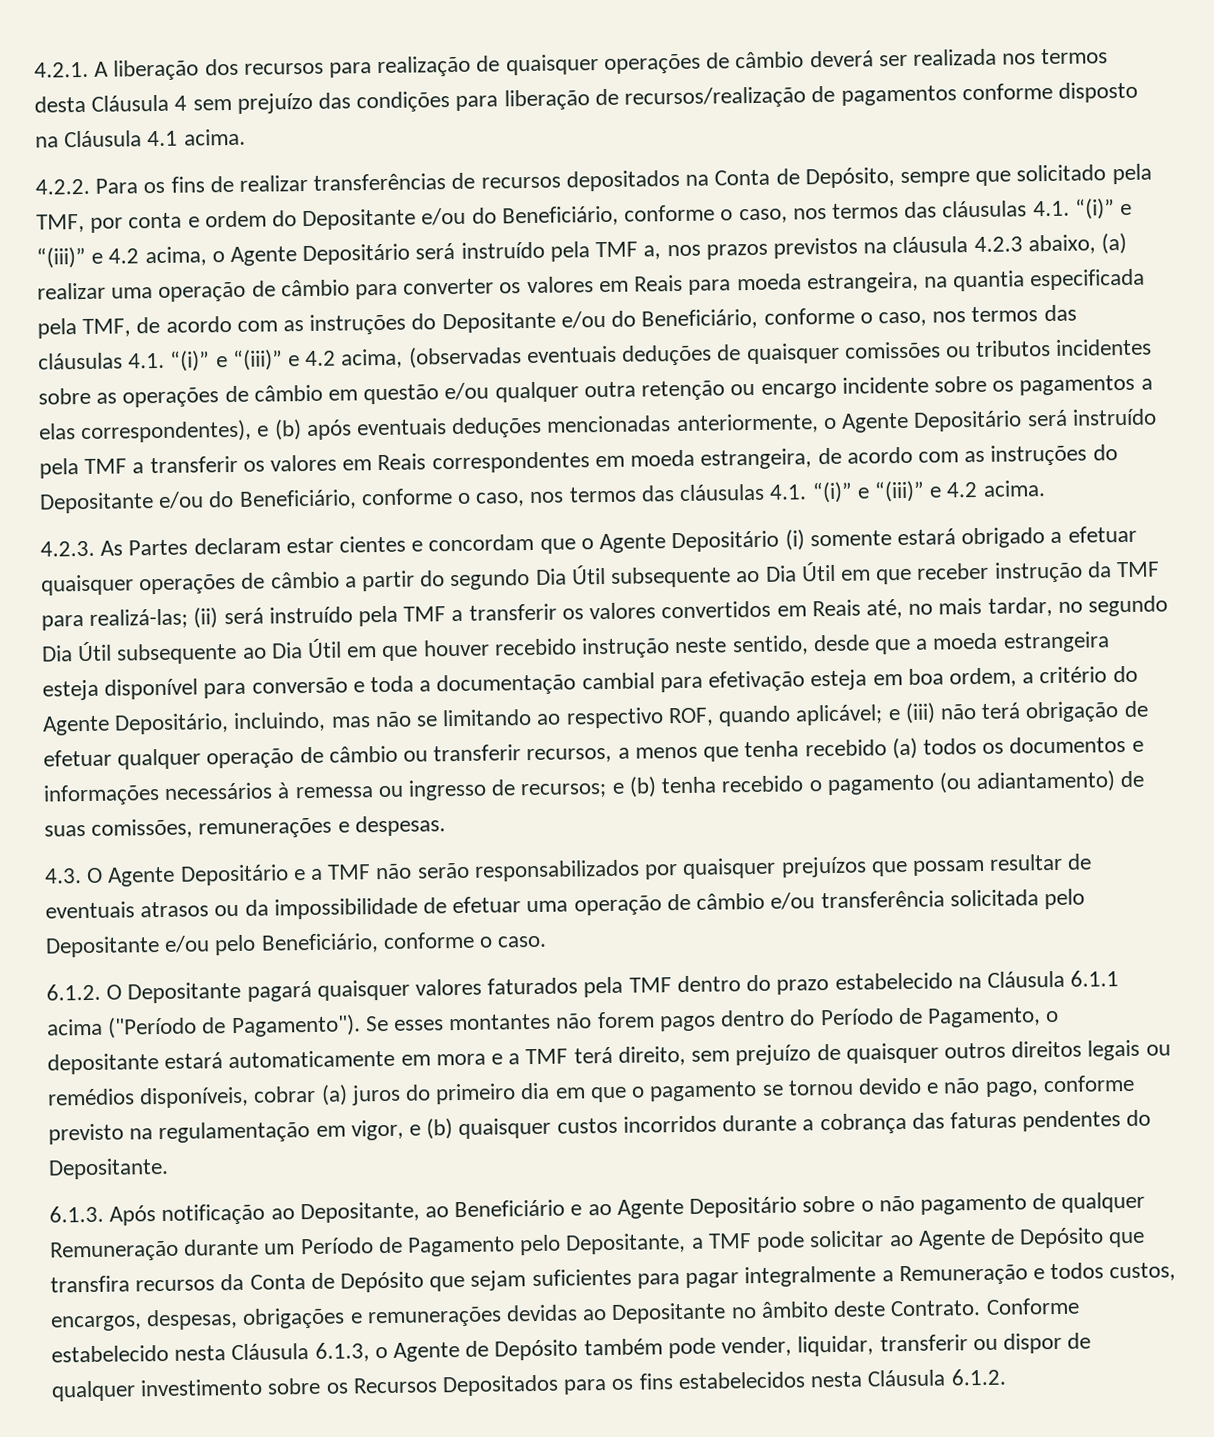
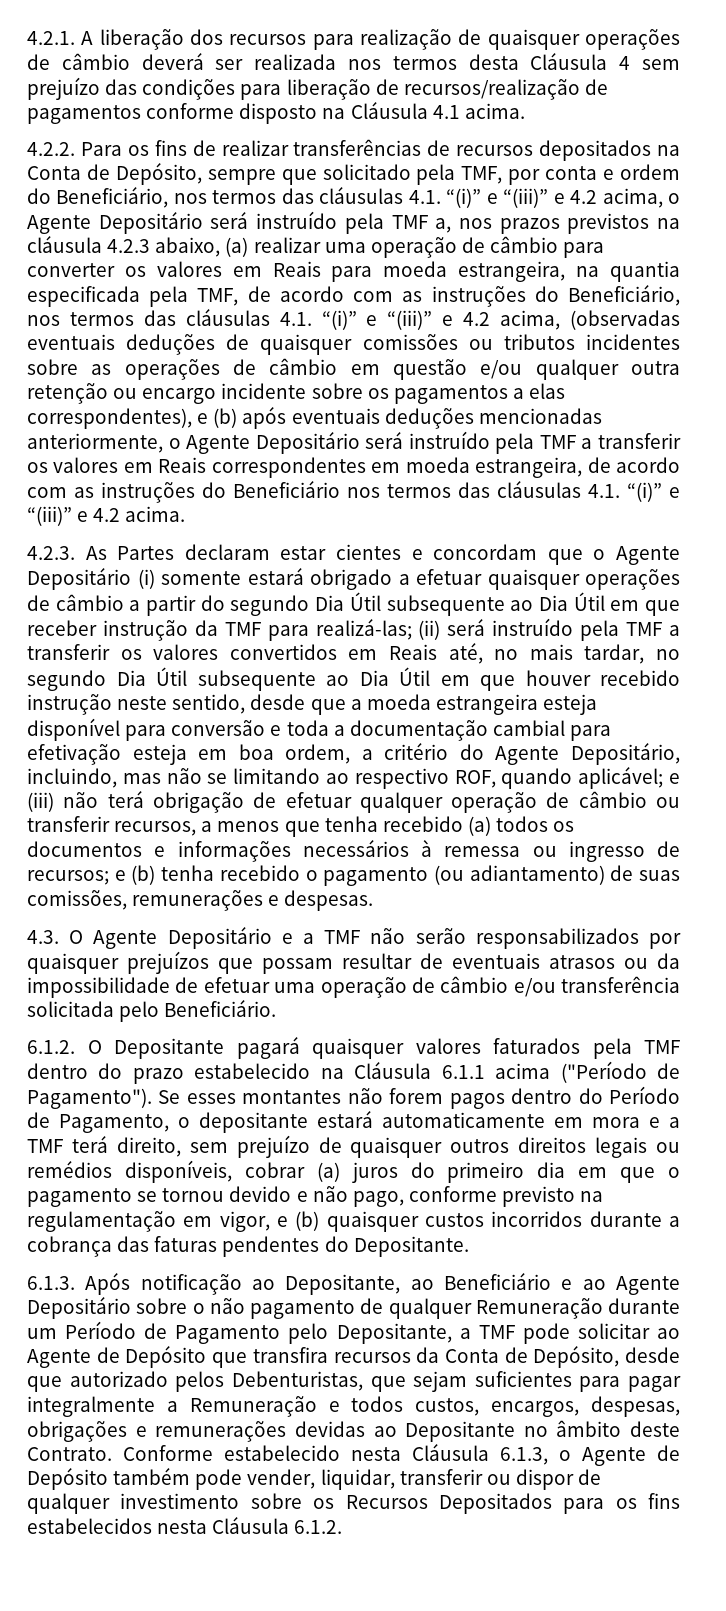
[302,204,788,231] Depositante e/ou do Beneficiário, conforme o caso, -> [56,187,169,208] Beneficiário,
[441,307,927,334] Depositante e/ou do Beneficiário, conforme o caso, -> [568,285,680,306] Beneficiário,
[39,488,526,514] Depositante e/ou do Beneficiário, conforme o caso, -> [233,481,340,498] Beneficiário
[45,931,548,958] Depositante e/ou pelo Beneficiário, conforme o caso. -> [164,1000,277,1017] Beneficiário.
[340,1271,425,1293] Depósito -> [533,1346,680,1368] [27,1371,363,1392] Depósito, desde que autorizado pelos Debenturistas,

